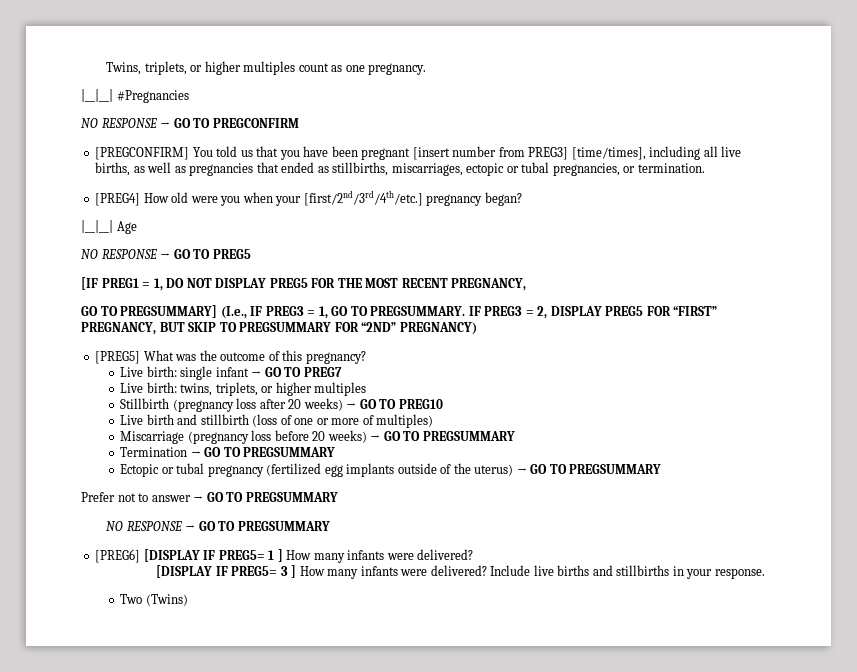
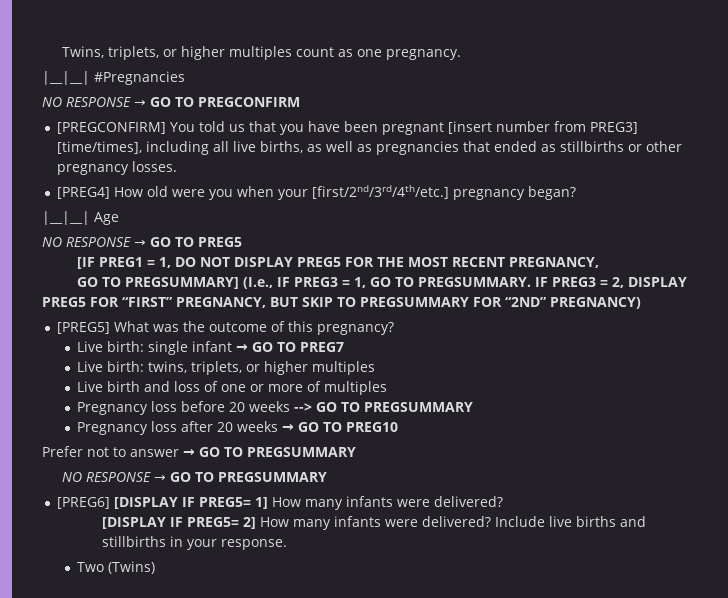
[332,162,705,176] stillbirths, miscarriages, ectopic or tubal pregnancies, or termination. -> [560,141,683,152] [57,161,178,175] stillbirths or other pregnancy losses.
[120,398,443,412] // Stillbirth (pregnancy loss after 20 weeks) → GO TO PREG10 -> (376, 368) none
[200,414,278,427] stillbirth (loss -> [174,381,201,392] loss
[376,414,434,428] [120,431,249,444] multiples) // Miscarriage (pregnancy -> [324,381,388,395] [77,402,149,415] multiples // Pregnancy
[327,430,515,443] [120,447,336,457] [120,463,662,477] weeks) → GO TO PREGSUMMARY // Termination → GO TO PREGSUMMARY // Ectopic or tubal pregnancy (fertilized egg implants outside of the uterus) → GO TO PREGSUMMARY -> [249,401,474,412] [77,421,399,435] weeks --> GO TO PREGSUMMARY // Pregnancy loss after 20 weeks → GO TO PREG10
[268,549,283,562] 1 ] -> [255,497,269,509] 1]
[280,565,297,578] 3 ] -> [242,517,256,529] 2]

